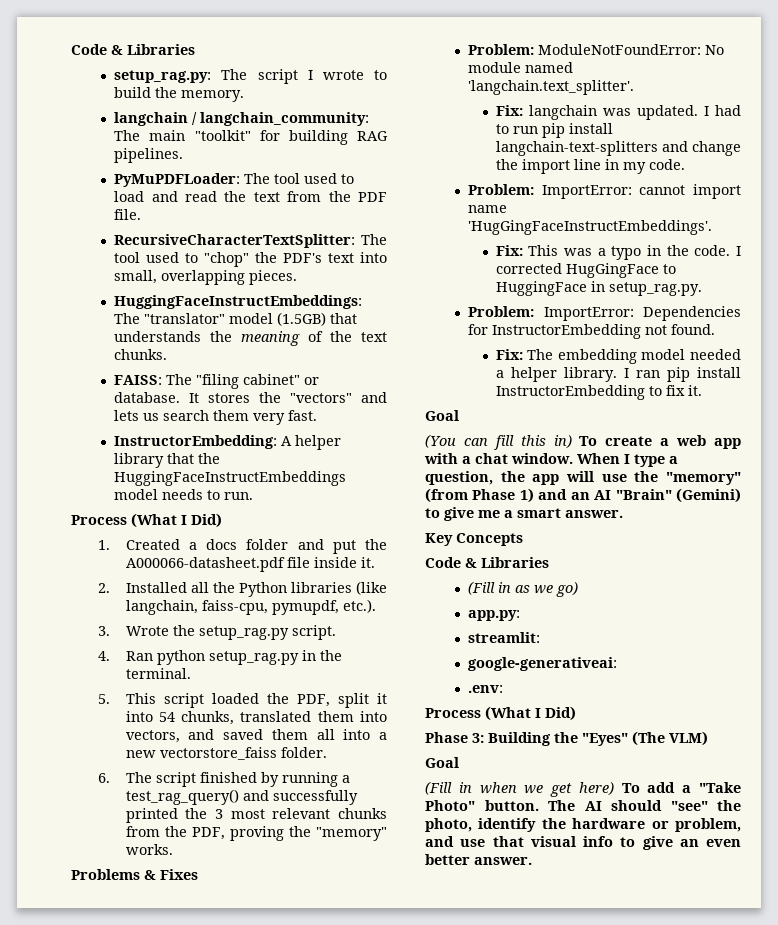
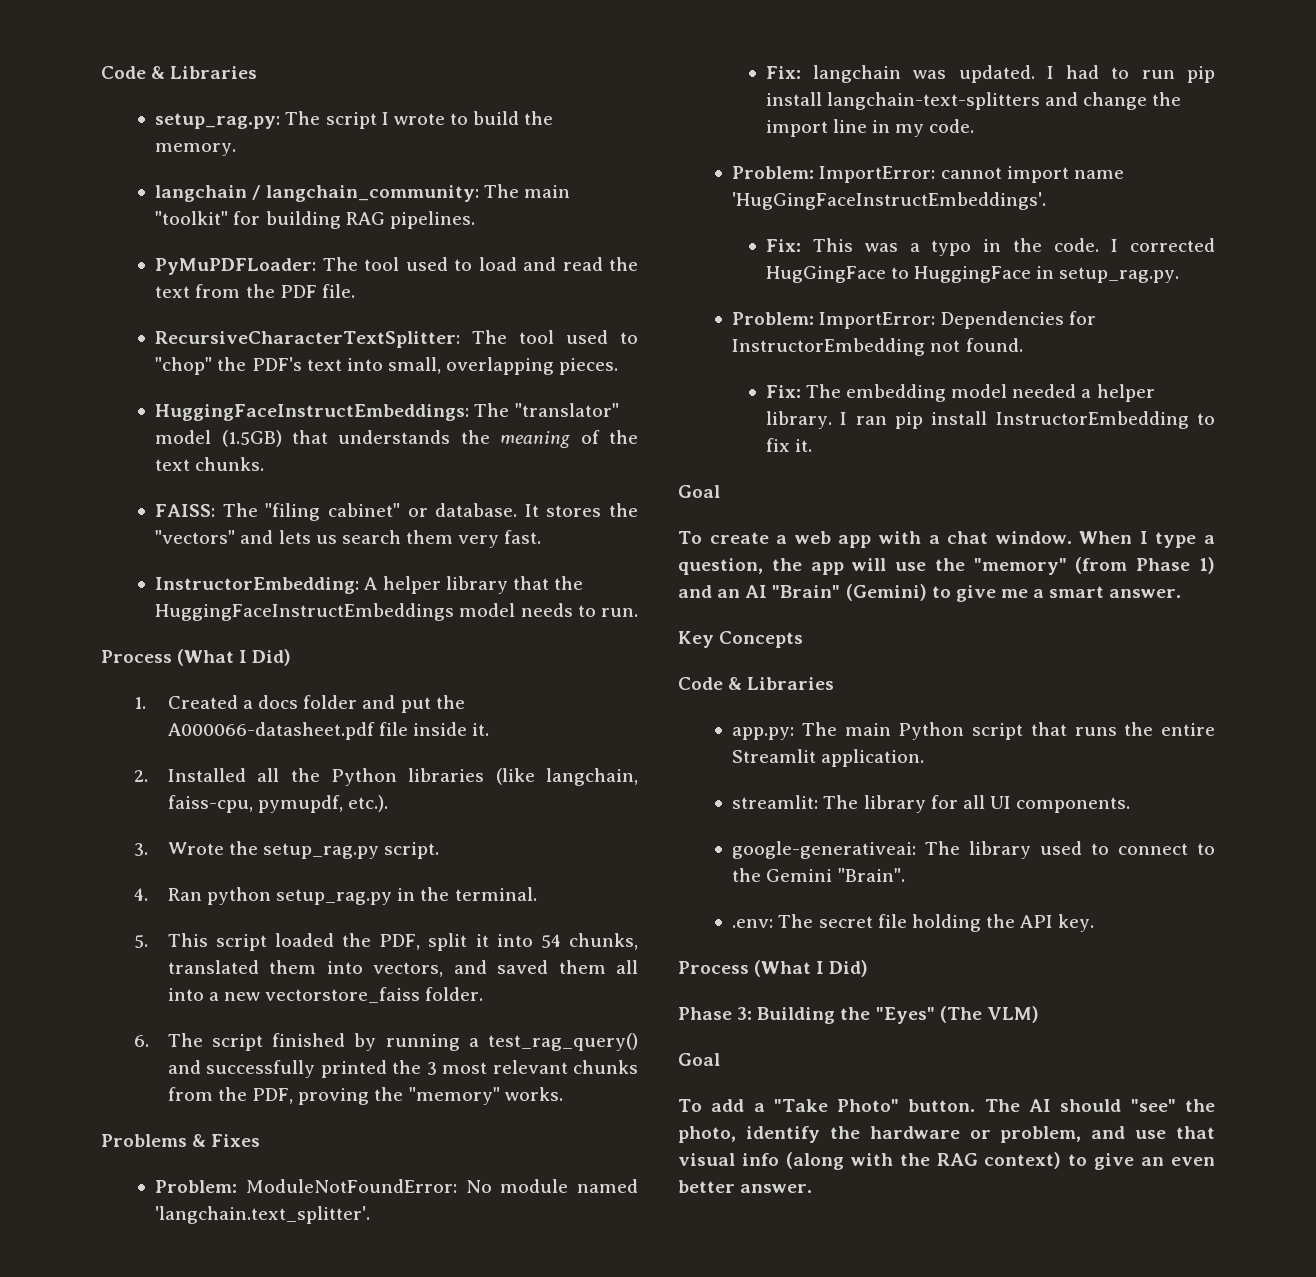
[425,434,572,450] (You can fill this in) -> (720, 491) none
[468,581,579,597] [468,610,521,621] [468,632,541,643] [468,657,618,671] [468,685,504,693] (Fill in as we go) // app.py: // streamlit: // google-generativeai: // .env: -> [732,722,1215,740] [732,749,925,767] [732,795,1131,813] [732,841,1215,859] [732,868,905,882] [732,914,1095,932] app.py: The main Python script that runs the entire Streamlit application. // streamlit: The library for all UI components. // google-generativeai: The library used to connect to the Gemini "Brain". // .env: The secret file holding the API key.
[425,781,614,797] (Fill in when we get here) -> (720, 1059) none
(613, 841) none -> [785,1152,1062,1170] (along with the RAG context)

